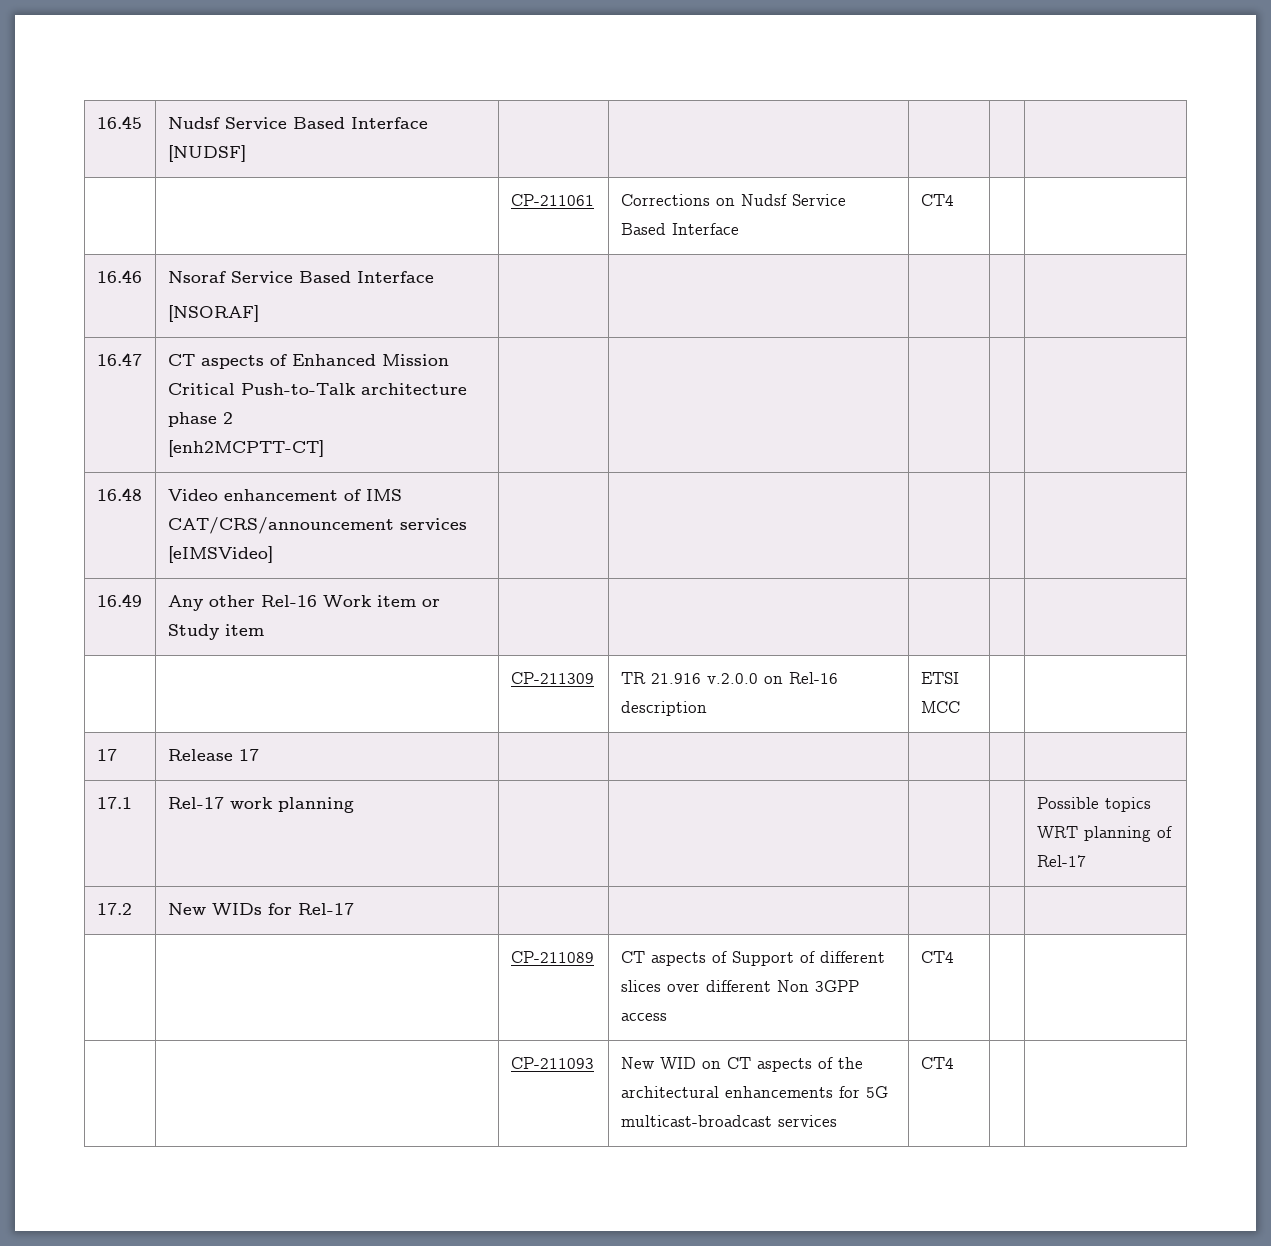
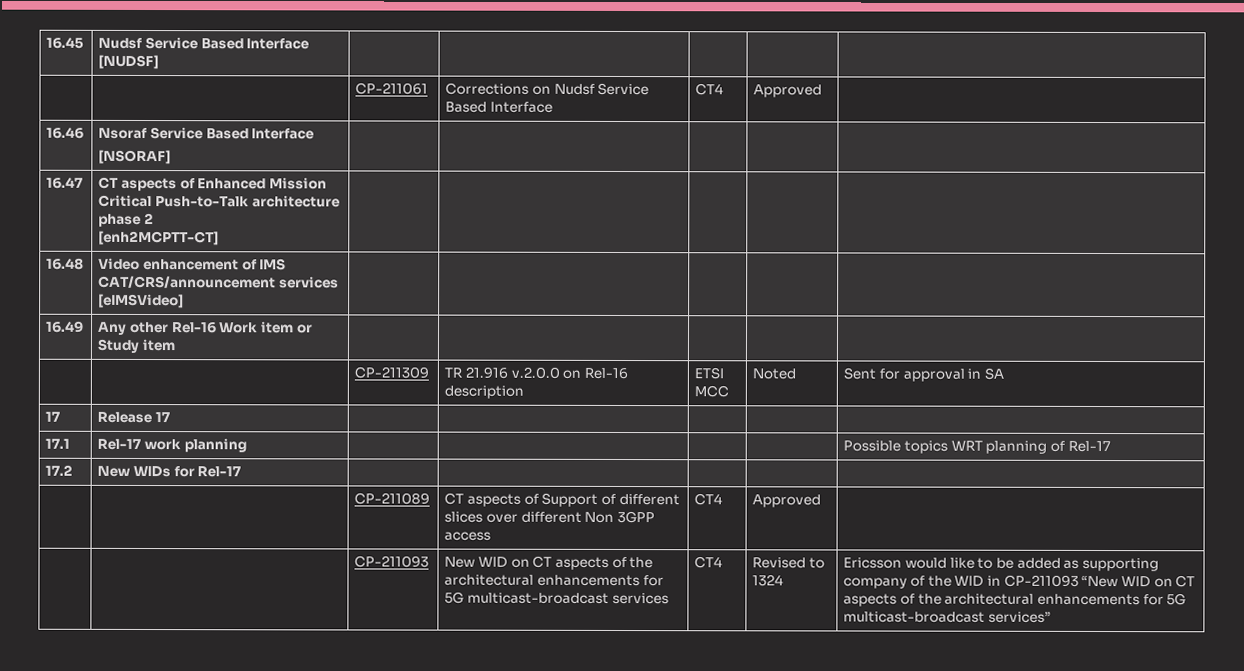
(954, 200) none -> [753,84,823,98] Approved
(960, 707) | -> [752,368,797,380] [843,367,1004,382] Noted | Sent for approval in SA
(954, 957) none -> [752,494,822,508] Approved
(954, 1063) | -> [752,557,826,569] [752,574,785,587] [843,557,1159,572] [843,574,1196,589] [843,593,1187,607] [843,611,1052,623] Revised to 1324 | Ericsson would like to be added as supporting company of the WID in CP-211093 “New WID on CT aspects of the architectural enhancements for 5G multicast-broadcast services”

